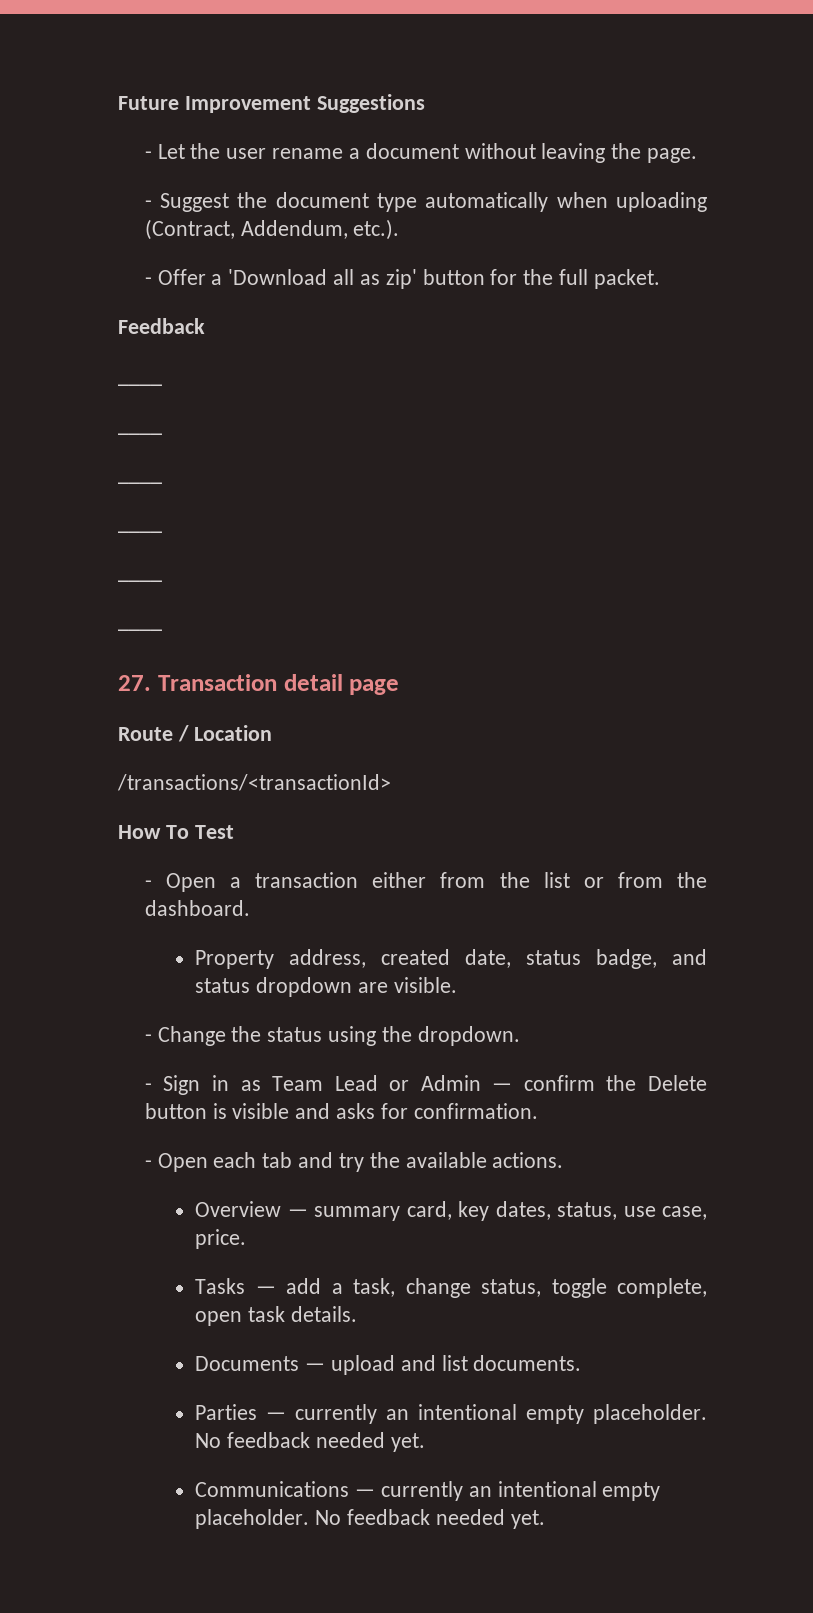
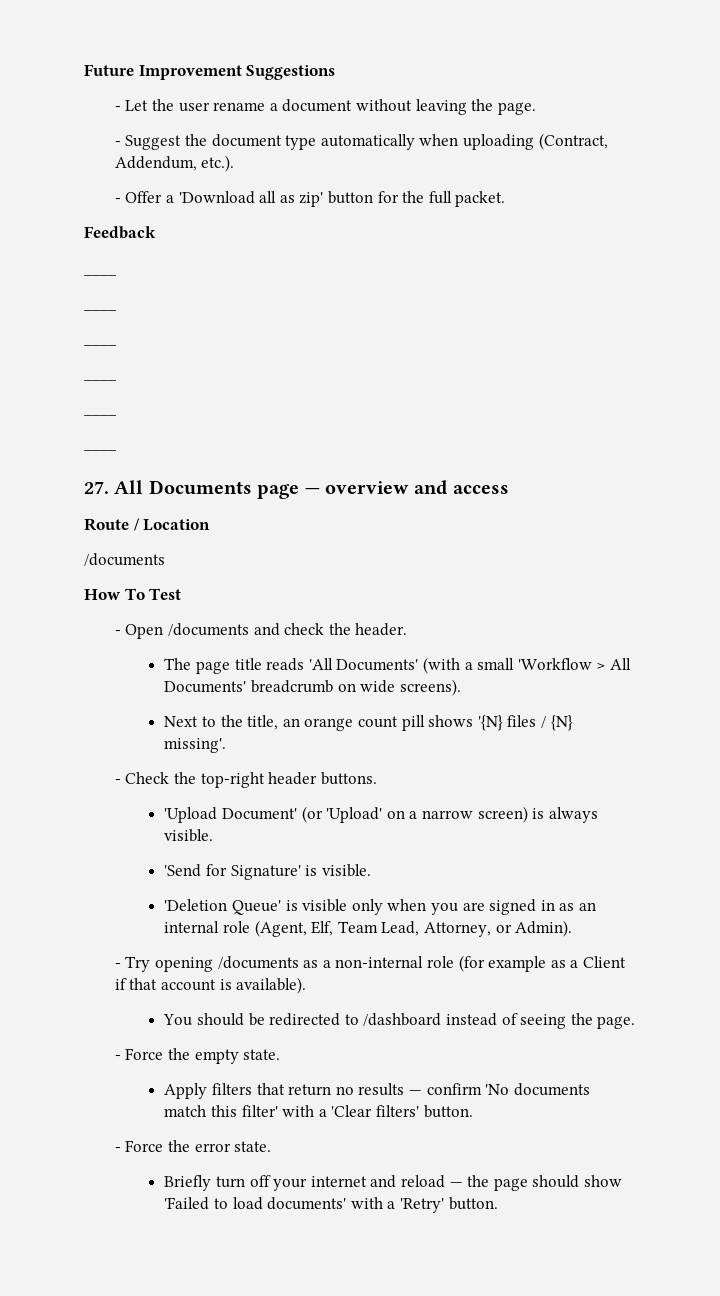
[157,674,400,695] Transaction detail page -> [114,480,509,499] All Documents page — overview and access
[117,774,391,791] /transactions/<transactionId> -> [84,553,165,566] /documents
[230,872,708,888] [144,900,250,916] [195,949,707,969] [195,977,457,997] [144,1026,520,1046] [144,1075,708,1095] [144,1103,538,1119] [144,1152,564,1172] [195,1201,707,1221] [195,1229,247,1249] [195,1278,707,1298] [195,1306,358,1326] [195,1355,582,1375] [195,1404,707,1424] [195,1432,425,1452] [195,1481,661,1501] [195,1509,545,1529] a transaction either from the list or from the dashboard. // Property address, created date, status badge, and status dropdown are visible. // - Change the status using the dropdown. // - Sign in as Team Lead or Admin — confirm the Delete button is visible and asks for confirmation. // - Open each tab and try the available actions. // Overview — summary card, key dates, status, use case, price. // Tasks — add a task, change status, toggle complete, open task details. // Documents — upload and list documents. // Parties — currently an intentional empty placeholder. No feedback needed yet. // Communications — currently an intentional empty placeholder. No feedback needed yet. -> [168,623,408,636] [164,657,631,674] [164,679,461,696] [164,715,573,731] [164,738,227,753] [114,772,377,788] [164,806,598,823] [164,829,214,842] [164,864,371,880] [164,899,596,915] [164,920,573,937] [114,955,626,972] [114,977,307,994] [163,1013,636,1029] [114,1048,281,1064] [164,1083,590,1099] [164,1105,473,1118] [114,1140,272,1152] [164,1175,622,1191] [164,1197,498,1213] /documents and check the header. // The page title reads 'All Documents' (with a small 'Workflow > All Documents' breadcrumb on wide screens). // Next to the title, an orange count pill shows '{N} files / {N} missing'. // - Check the top-right header buttons. // 'Upload Document' (or 'Upload' on a narrow screen) is always visible. // 'Send for Signature' is visible. // 'Deletion Queue' is visible only when you are signed in as an internal role (Agent, Elf, Team Lead, Attorney, or Admin). // - Try opening /documents as a non-internal role (for example as a Client if that account is available). // You should be redirected to /dashboard instead of seeing the page. // - Force the empty state. // Apply filters that return no results — confirm 'No documents match this filter' with a 'Clear filters' button. // - Force the error state. // Briefly turn off your internet and reload — the page should show 'Failed to load documents' with a 'Retry' button.

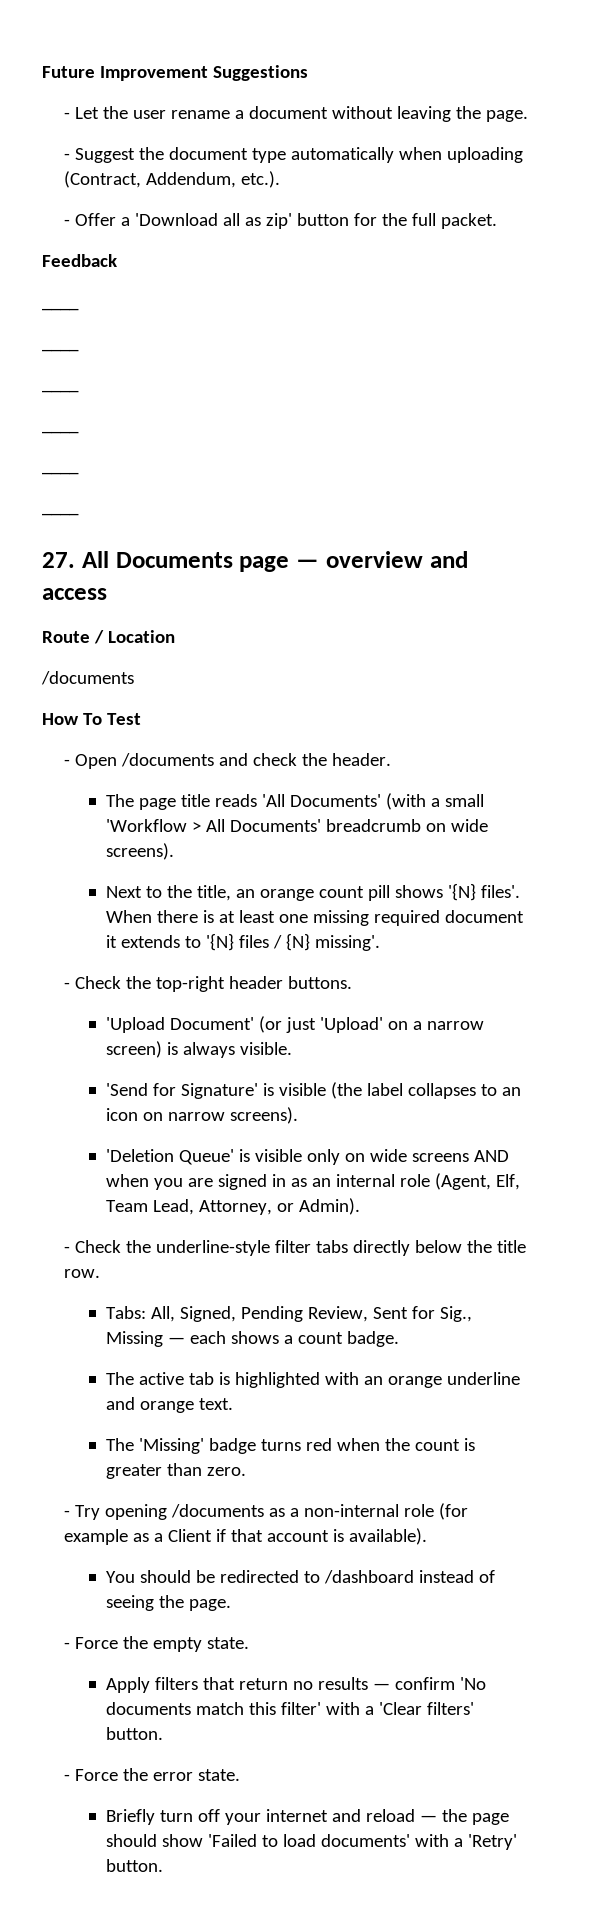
(503, 723) none -> [480,885,520,898] [105,910,524,926] [105,933,234,951] files'. When there is at least one missing required document it extends to '{N}
(323, 814) none -> [285,1017,316,1033] just
[321,864,371,877] visible. -> [278,1082,521,1099] [105,1107,298,1124] visible (the label collapses to an icon on narrow screens).
(383, 907) none -> [344,1149,509,1162] on wide screens AND
(573, 928) none -> [63,1240,526,1256] [63,1269,100,1278] [105,1306,472,1322] [105,1331,399,1347] [105,1372,520,1388] [105,1397,233,1413] [105,1438,475,1454] [105,1463,246,1479] // - Check the underline-style filter tabs directly below the title row. // Tabs: All, Signed, Pending Review, Sent for Sig., Missing — each shows a count badge. // The active tab is highlighted with an orange underline and orange text. // The 'Missing' badge turns red when the count is greater than zero.

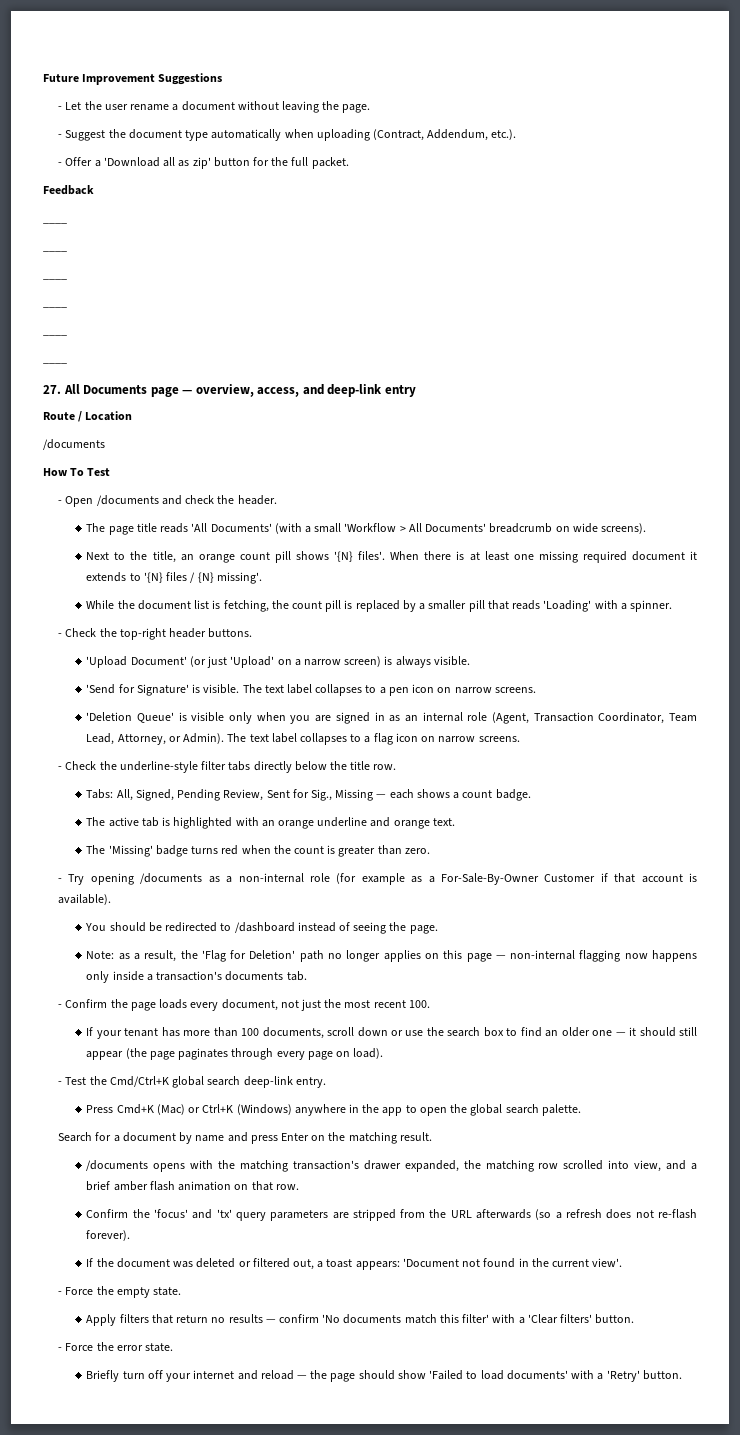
[325,551,468,568] [42,588,107,600] overview and access -> [195,384,416,397] overview, access, and deep-link entry
(380, 943) none -> [86,600,673,612] // While the document list is fetching, the count pill is replaced by a smaller pill that reads 'Loading' with a spinner.
[278,1082,521,1099] [105,1107,298,1124] visible (the label collapses to an icon on narrow screens). -> [203,684,536,696] visible. The text label collapses to a pen icon on narrow screens.
[344,1149,509,1162] on wide screens AND -> (253, 718) none
[495,1174,520,1190] Elf, -> [533,712,665,724] Transaction Coordinator,
(360, 1206) none -> [227,733,520,745] The text label collapses to a flag icon on narrow screens.
[167,1529,212,1542] Client -> [440,873,596,885] For-Sale-By-Owner Customer
(231, 1605) none -> [86,950,697,962] [86,971,307,983] [58,999,430,1011] [86,1027,698,1039] [86,1048,384,1060] [58,1076,326,1088] [86,1104,581,1116] [58,1132,432,1144] [86,1160,698,1172] [86,1181,299,1191] [86,1209,697,1221] [86,1230,131,1241] [86,1258,623,1270] // Note: as a result, the 'Flag for Deletion' path no longer applies on this page — non-internal flagging now happens only inside a transaction's documents tab. // - Confirm the page loads every document, not just the most recent 100. // If your tenant has more than 100 documents, scroll down or use the search box to find an older one — it should still appear (the page paginates through every page on load). // - Test the Cmd/Ctrl+K global search deep-link entry. // Press Cmd+K (Mac) or Ctrl+K (Windows) anywhere in the app to open the global search palette. // Search for a document by name and press Enter on the matching result. // /documents opens with the matching transaction's drawer expanded, the matching row scrolled into view, and a brief amber flash animation on that row. // Confirm the 'focus' and 'tx' query parameters are stripped from the URL afterwards (so a refresh does not re-flash forever). // If the document was deleted or filtered out, a toast appears: 'Document not found in the current view'.

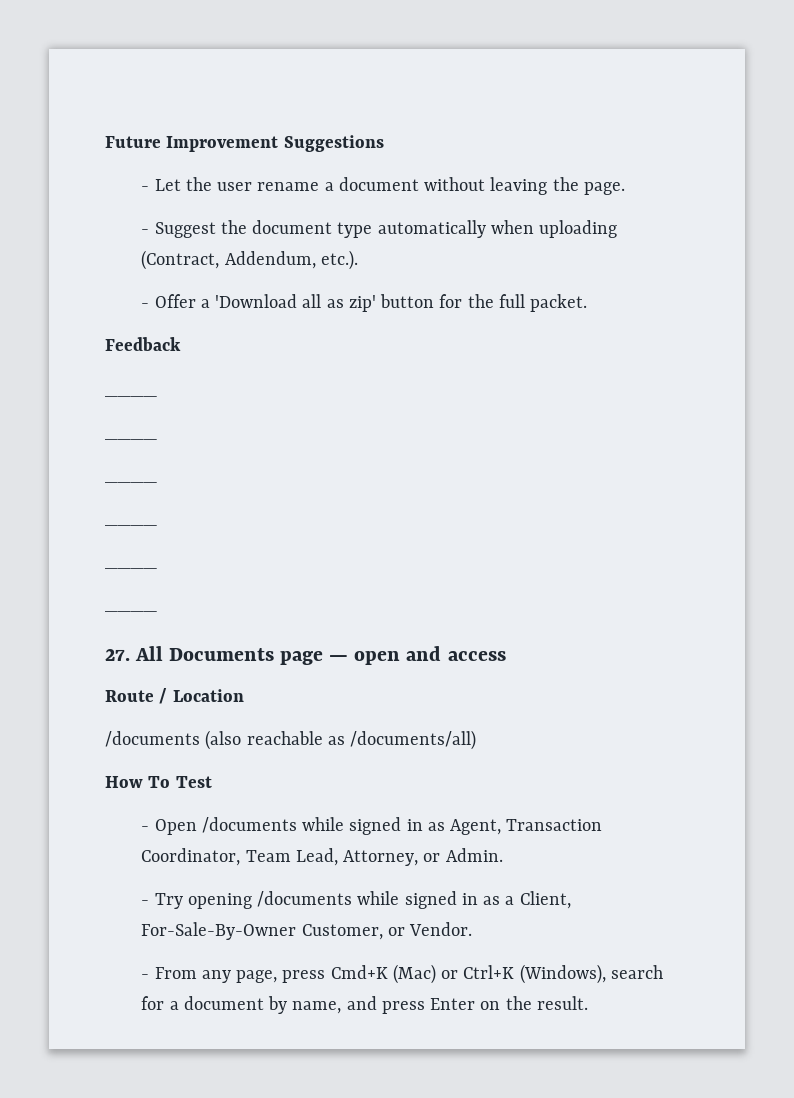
[195,384,416,397] overview, access, and deep-link entry -> [354,646,506,665] open and access
(105, 444) none -> [205,730,477,750] (also reachable as /documents/all)
[161,495,277,505] [86,523,647,535] [86,551,697,563] [86,572,262,584] [86,600,673,612] [58,628,253,640] [86,656,470,668] [86,684,536,696] [86,712,529,724] and check the header. // The page title reads 'All Documents' (with a small 'Workflow > All Documents' breadcrumb on wide screens). // Next to the title, an orange count pill shows '{N} files'. When there is at least one missing required document it extends to '{N} files / {N} missing'. // While the document list is fetching, the count pill is replaced by a smaller pill that reads 'Loading' with a spinner. // - Check the top-right header buttons. // 'Upload Document' (or just 'Upload' on a narrow screen) is always visible. // 'Send for Signature' is visible. The text label collapses to a pen icon on narrow screens. // 'Deletion Queue' is visible only when you are signed in as an internal role (Agent, -> [302,817,502,835] while signed in as Agent,
[183,733,520,745] [58,761,397,773] [86,789,531,801] [86,817,455,829] [86,845,430,857] [58,873,698,885] [58,894,112,905] [85,922,438,934] [86,950,697,962] [86,971,307,983] [58,999,430,1011] [86,1027,698,1039] [86,1048,384,1060] [58,1076,326,1088] [86,1104,581,1116] [58,1132,93,1142] Admin). The text label collapses to a flag icon on narrow screens. // - Check the underline-style filter tabs directly below the title row. // Tabs: All, Signed, Pending Review, Sent for Sig., Missing — each shows a count badge. // The active tab is highlighted with an orange underline and orange text. // The 'Missing' badge turns red when the count is greater than zero. // - Try opening /documents as a non-internal role (for example as a For-Sale-By-Owner Customer if that account is available). // You should be redirected to /dashboard instead of seeing the page. // Note: as a result, the 'Flag for Deletion' path no longer applies on this page — non-internal flagging now happens only inside a transaction's documents tab. // - Confirm the page loads every document, not just the most recent 100. // If your tenant has more than 100 documents, scroll down or use the search box to find an older one — it should still appear (the page paginates through every page on load). // - Test the Cmd/Ctrl+K global search deep-link entry. // Press Cmd+K (Mac) or Ctrl+K (Windows) anywhere in the app to open the global search palette. // Search -> [445,848,503,862] [141,891,571,909] [141,922,473,940] [141,964,663,984] Admin. // - Try opening /documents while signed in as a Client, For-Sale-By-Owner Customer, or Vendor. // - From any page, press Cmd+K (Mac) or Ctrl+K (Windows), search
[195,1135,225,1142] name -> [292,1001,342,1014] name,
[348,1132,397,1144] matching -> (532, 1003) none
[86,1160,698,1172] [86,1181,299,1191] [86,1209,697,1221] [86,1230,131,1241] [86,1258,623,1270] [58,1286,182,1298] [86,1314,635,1326] [58,1342,174,1352] [86,1370,682,1382] // /documents opens with the matching transaction's drawer expanded, the matching row scrolled into view, and a brief amber flash animation on that row. // Confirm the 'focus' and 'tx' query parameters are stripped from the URL afterwards (so a refresh does not re-flash forever). // If the document was deleted or filtered out, a toast appears: 'Document not found in the current view'. // - Force the empty state. // Apply filters that return no results — confirm 'No documents match this filter' with a 'Clear filters' button. // - Force the error state. // Briefly turn off your internet and reload — the page should show 'Failed to load documents' with a 'Retry' button. -> (588, 1003) none

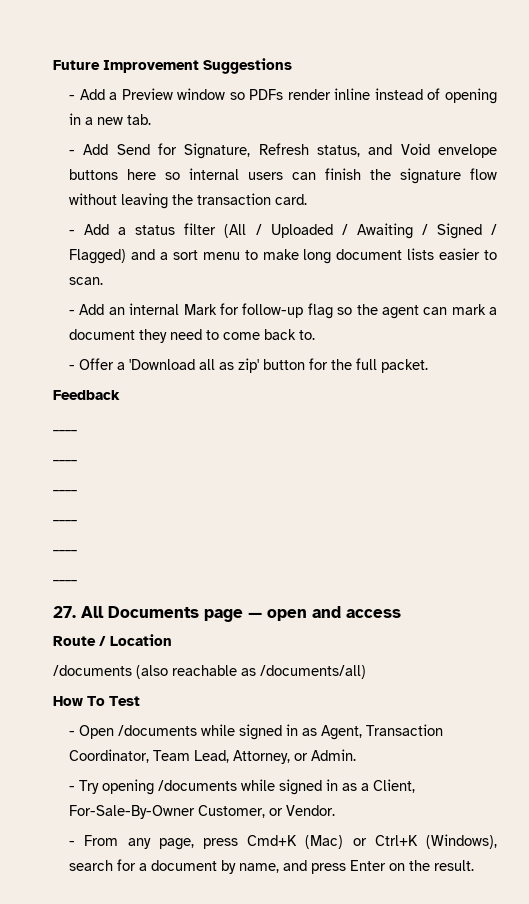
[154,177,419,191] Let the user rename a document -> [79,88,497,104] [69,113,152,125] [69,143,498,159] [69,168,497,184] Add a Preview window so PDFs render inline instead of opening in a new tab. // - Add Send for Signature, Refresh status, and Void envelope buttons here so internal users can finish the signature flow
[583,182,625,195] [141,220,618,238] [141,250,358,270] page. // - Suggest the document type automatically when uploading (Contract, Addendum, etc.). -> [197,193,308,205] [69,223,497,239] [69,248,498,264] [69,277,104,285] [69,303,498,319] [69,329,316,343] transaction card. // - Add a status filter (All / Uploaded / Awaiting / Signed / Flagged) and a sort menu to make long document lists easier to scan. // - Add an internal Mark for follow-up flag so the agent can mark a document they need to come back to.

